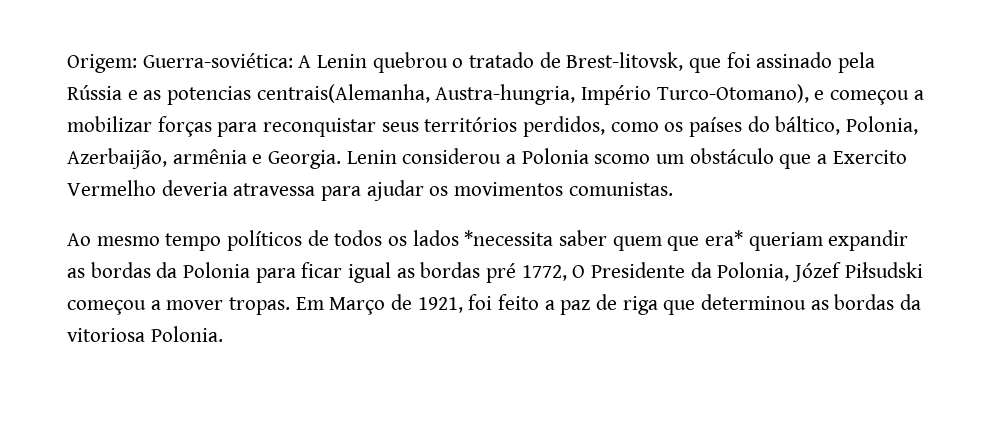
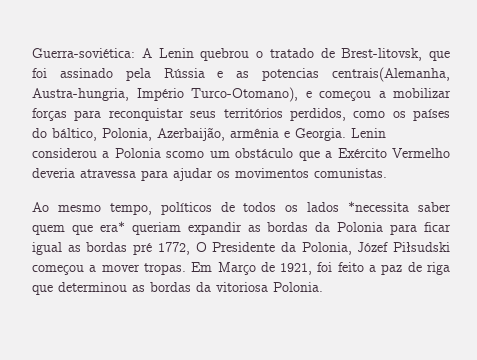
[67,54,137,73] Origem: -> (32, 53) none
[832,150,907,164] Exercito -> [337,148,387,158] Exército
[165,233,222,251] tempo -> [109,203,152,215] tempo,

